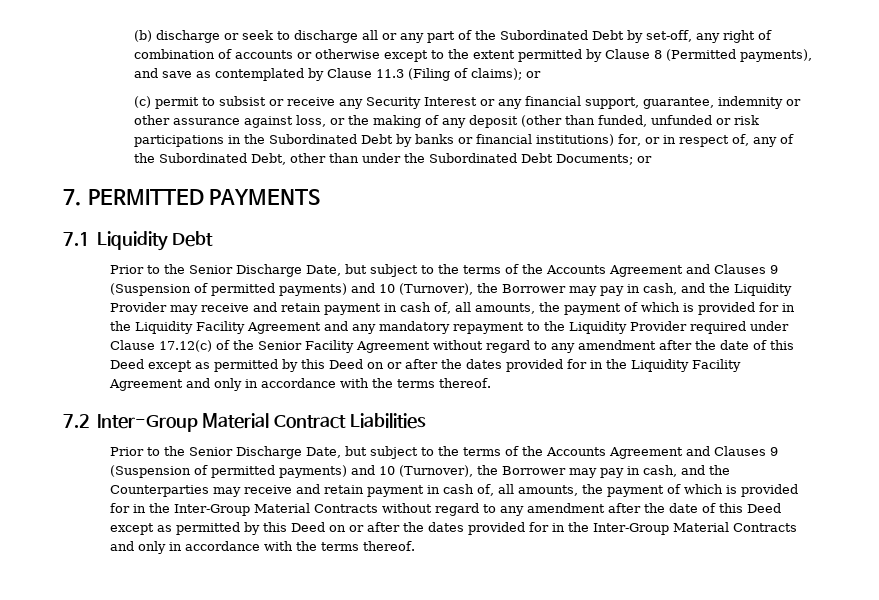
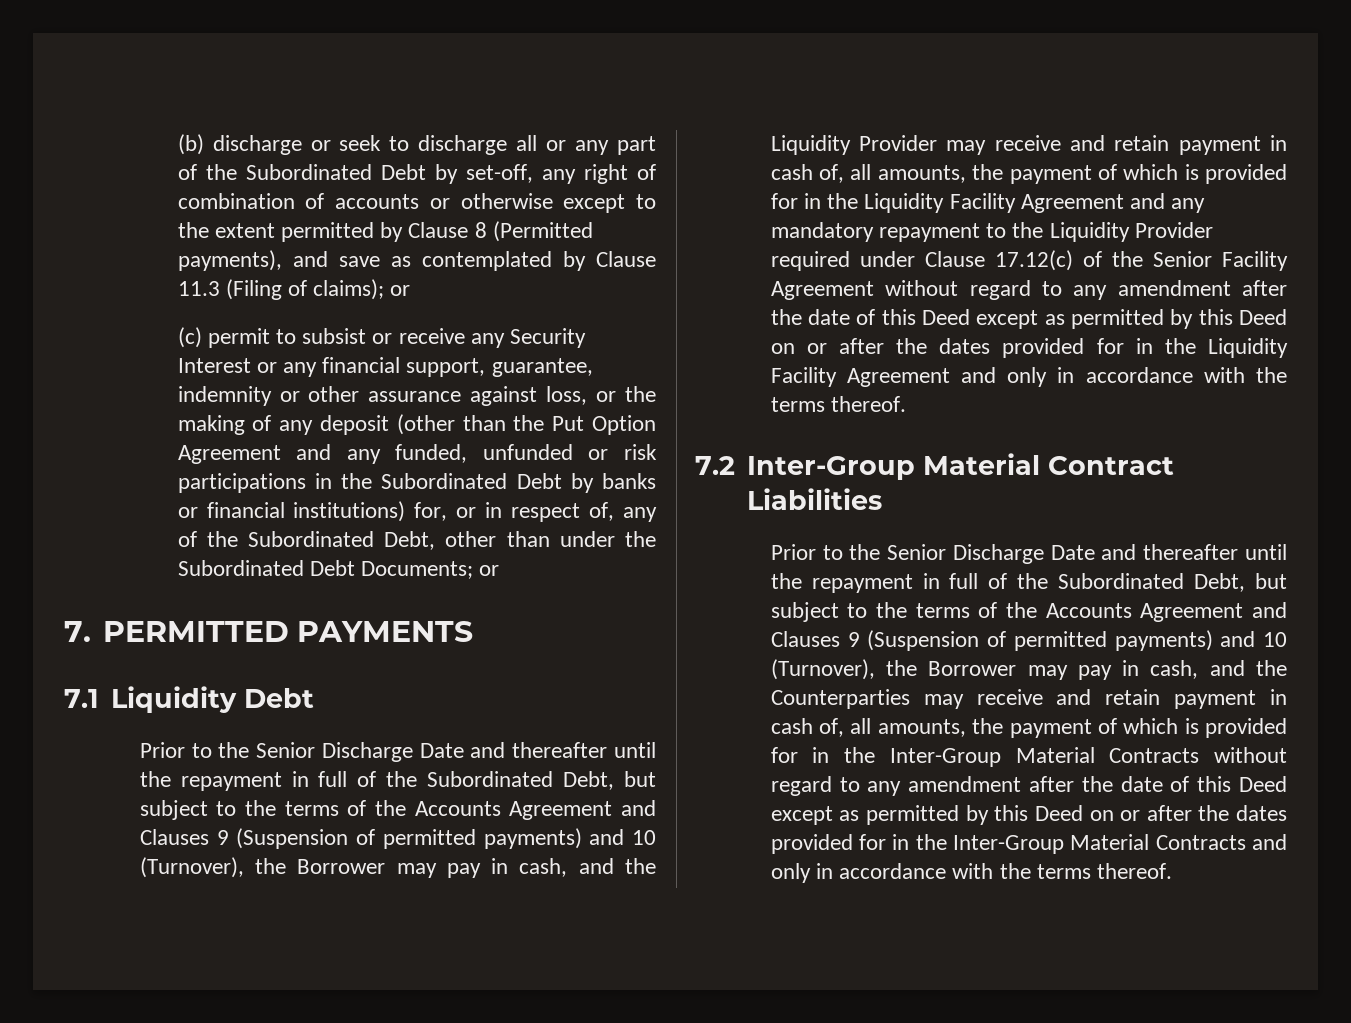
(595, 120) none -> [513,415,657,435] [177,444,381,464] the Put Option Agreement and any
[306,265,342,276] Date, -> [419,742,656,758] [139,771,615,791] Date and thereafter until the repayment in full of the Subordinated Debt,
[306,447,342,458] Date, -> [1050,544,1287,560] [770,573,1246,593] Date and thereafter until the repayment in full of the Subordinated Debt,

